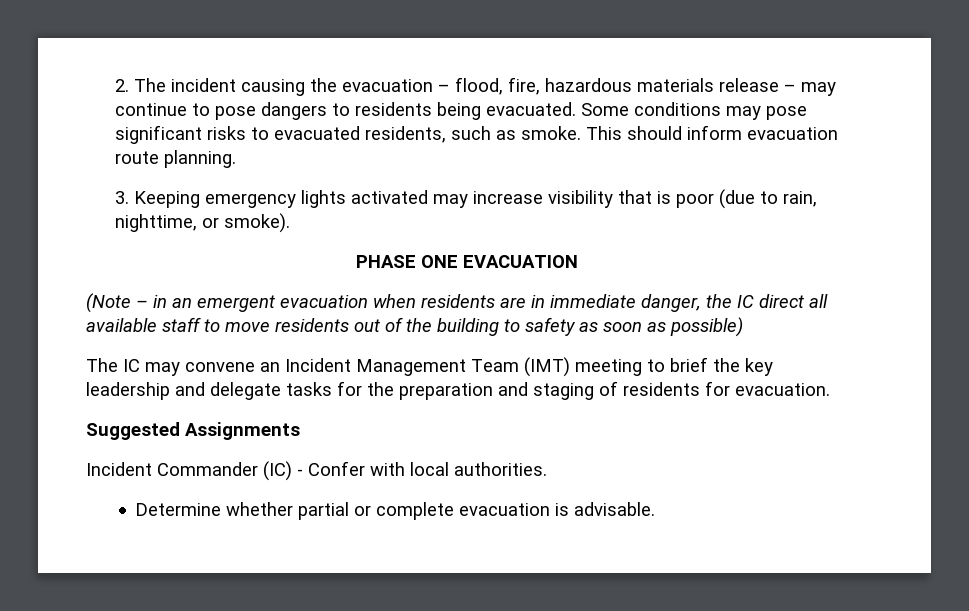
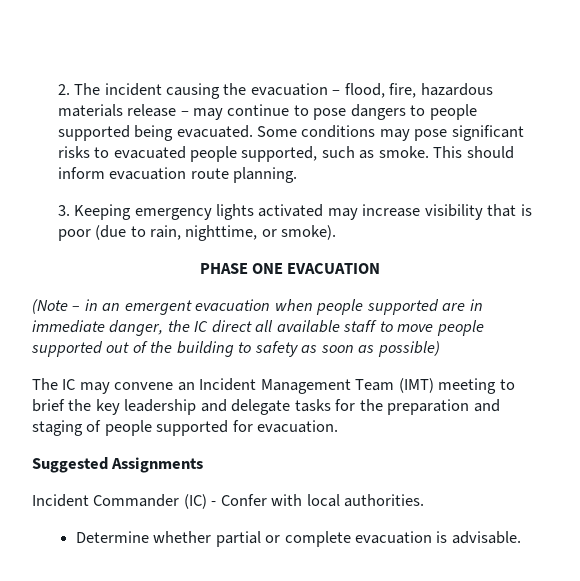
[355,102,433,116] residents -> [429,104,477,120] [57,125,130,141] people supported
[365,126,447,143] residents, -> [189,146,318,162] people supported,
[421,294,495,308] residents -> [316,299,439,315] people supported
[275,318,349,332] residents -> [436,320,484,336] [31,341,103,357] people supported
[623,382,700,396] residents -> [104,420,229,436] people supported

